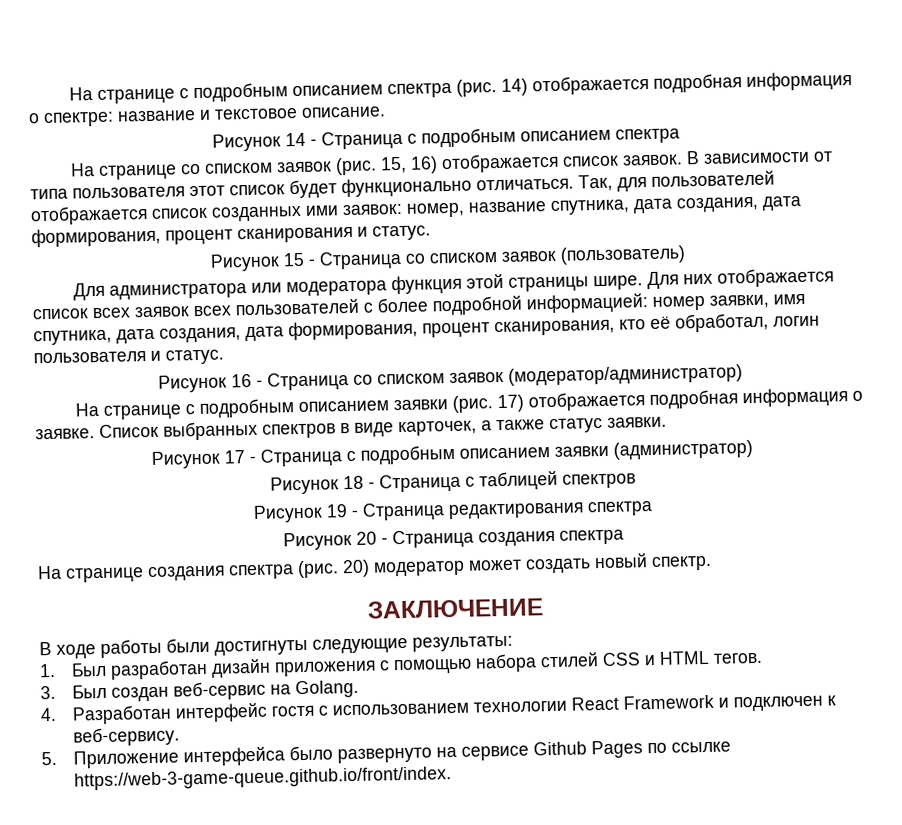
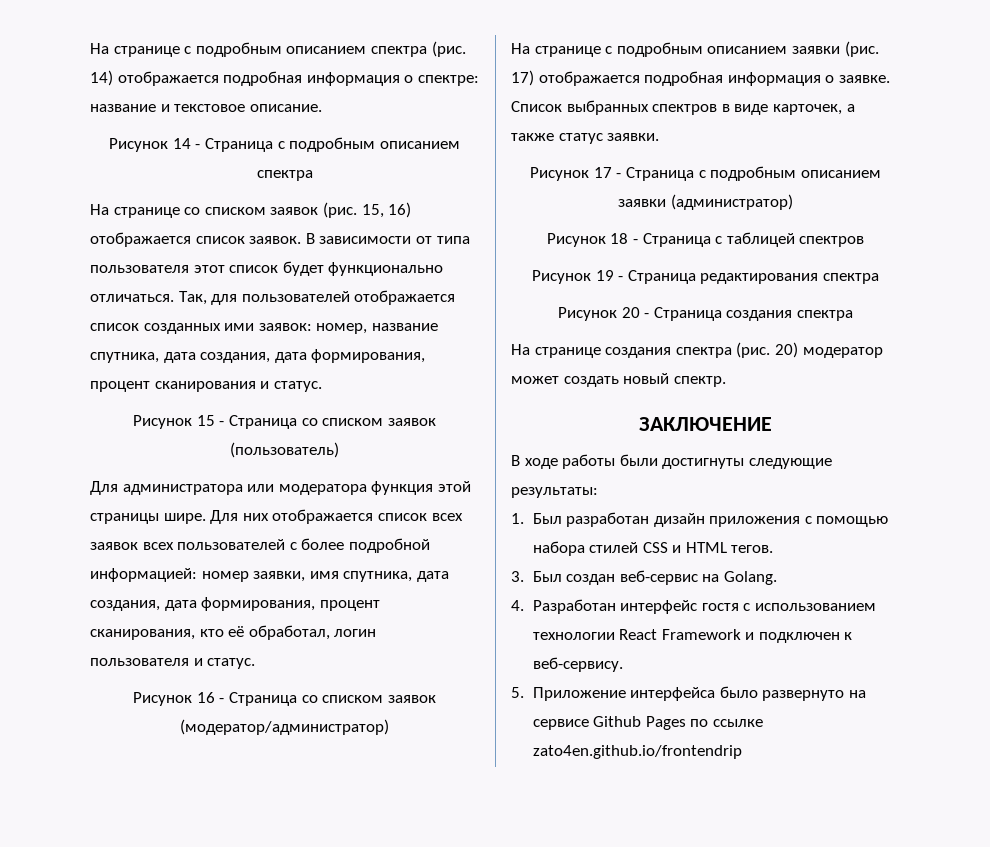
[74,766,453,791] https://web-3-game-queue.github.io/front/index. -> [532,745,742,759] zato4en.github.io/frontendrip

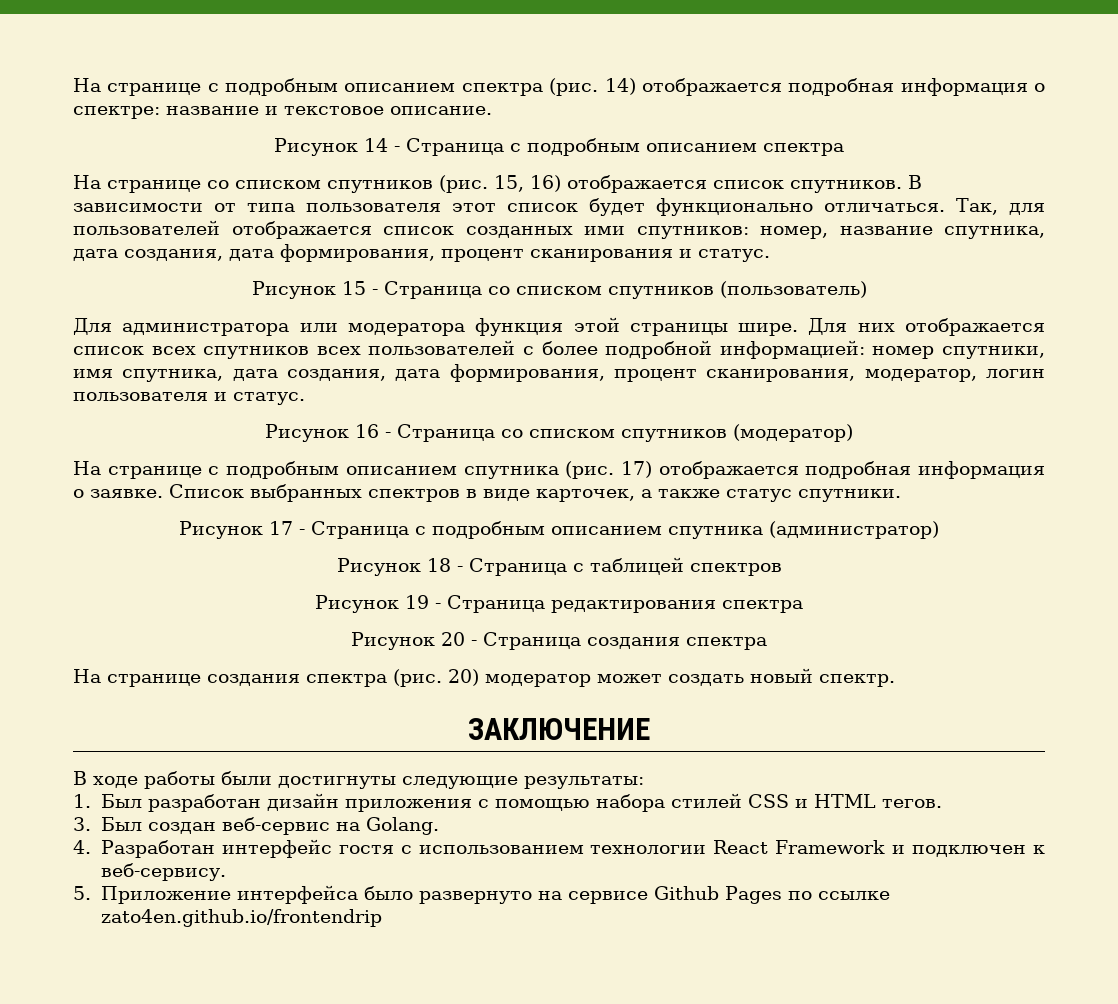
[270,207,319,215] заявок -> [327,180,433,193] спутников
[249,236,302,244] заявок. -> [790,180,902,193] спутников.
[258,323,312,331] заявок: -> [636,226,749,239] спутников:
[387,418,436,426] заявок -> [607,286,714,299] спутников
[90,542,138,550] заявок -> [203,346,310,359] спутников
[253,571,306,582] заявки, -> [942,346,1045,359] спутники,
[199,625,330,640] кто её обработал, -> [864,369,977,382] модератор,
[387,695,436,703] [180,719,389,735] [511,42,840,57] заявок (модератор/администратор) // На странице с подробным описанием заявки -> [621,424,853,442] [73,461,559,479] спутников (модератор) // На странице с подробным описанием спутника
[607,133,660,141] заявки. -> [798,489,901,502] спутники.
[618,199,667,207] заявки -> [668,526,763,539] спутника

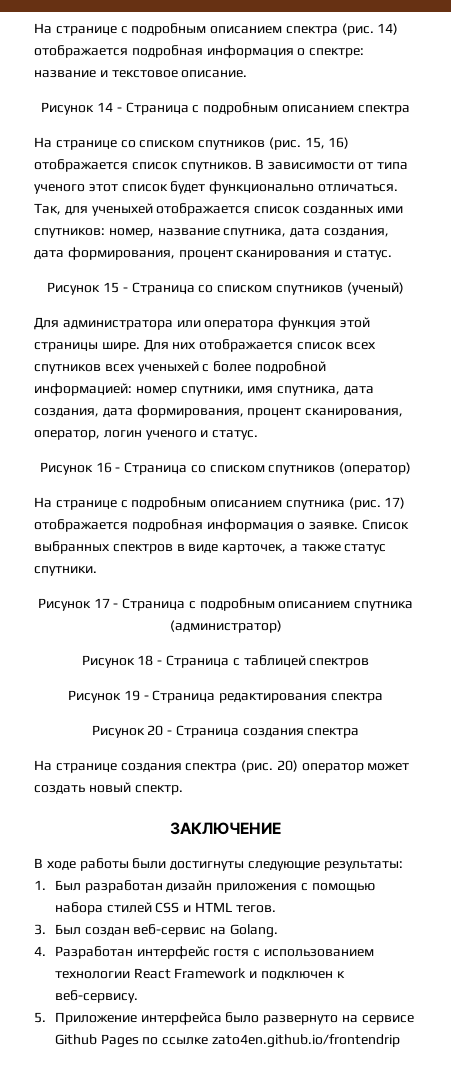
[306,203,441,212] пользователя -> [34,184,85,194] ученого
[73,220,220,235] пользователей -> [91,203,153,216] ученыхей
[719,281,867,298] (пользователь) -> [346,282,404,295] (ученый)
[347,323,465,336] модератора -> [204,320,275,330] оператора
[368,340,516,355] пользователей -> [137,361,199,374] ученыхей
[864,369,1045,382] [73,392,208,401] модератор, логин пользователя -> [34,430,197,440] оператор, логин ученого
[733,424,853,442] (модератор) -> [339,462,412,475] (оператор)
[485,674,591,687] модератор -> [301,763,364,773] оператор

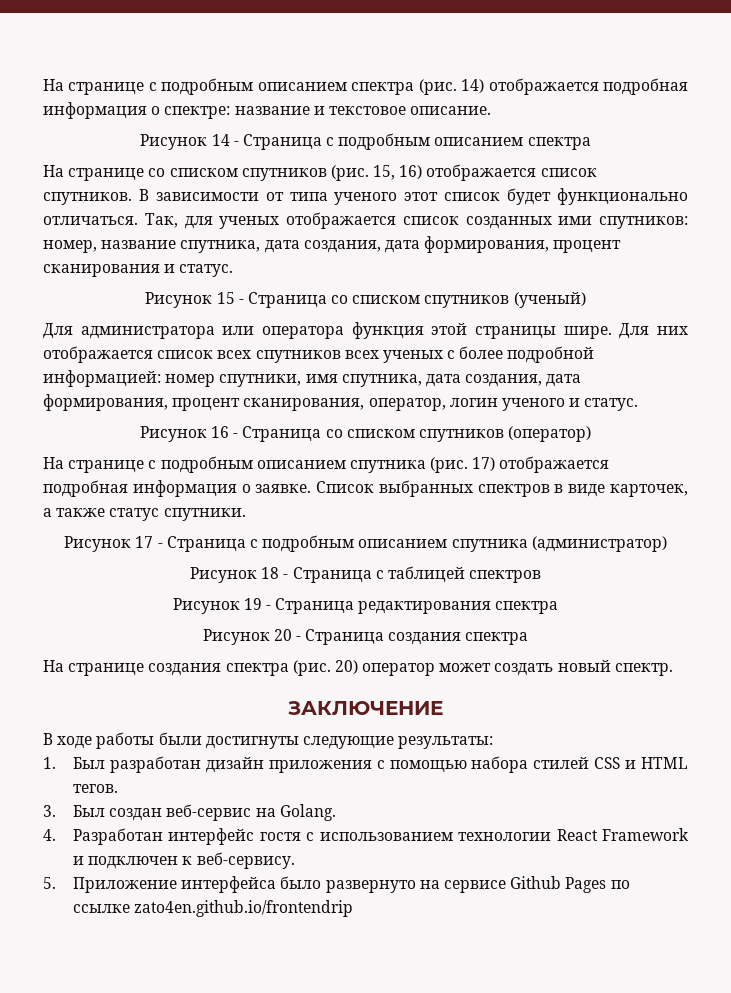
[91,203,153,216] ученыхей -> [219,216,280,229] ученых
[137,361,199,374] ученыхей -> [382,350,443,363] ученых

